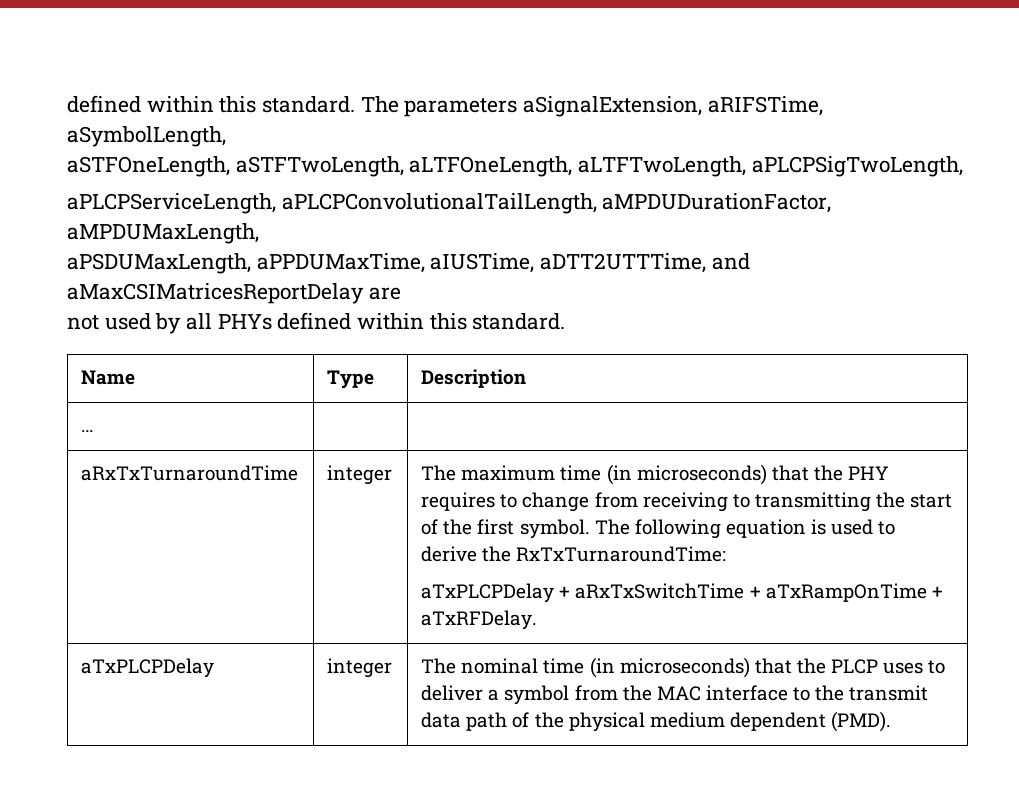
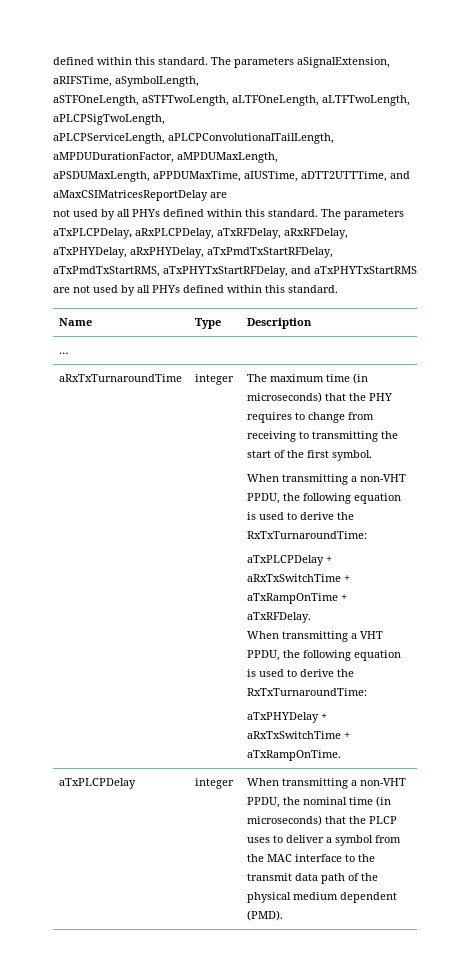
(566, 321) none -> [321,209,404,220] [53,228,348,239] [53,247,333,258] [53,266,417,277] [53,285,338,296] The parameters aTxPLCPDelay, aRxPLCPDelay, aTxRFDelay, aRxRFDelay, aTxPHYDelay, aRxPHYDelay, aTxPmdTxStartRFDelay, aTxPmdTxStartRMS, aTxPHYTxStartRFDelay, and aTxPHYTxStartRMS are not used by all PHYs defined within this standard.
[594,519,630,535] The -> [247,474,407,485] [247,493,301,504] // When transmitting a non-VHT PPDU, the
[81,658,215,678] [327,658,393,678] [421,658,457,674] // aTxPLCPDelay | integer | The -> [247,631,384,642] [247,650,402,661] [247,669,355,677] [247,688,368,696] [247,712,328,723] [247,731,351,739] [247,750,342,761] [59,778,137,789] [195,778,235,789] [247,778,407,789] [247,797,301,808] // When transmitting a VHT PPDU, the following equation is used to derive the RxTxTurnaroundTime: // aTxPHYDelay + aRxTxSwitchTime + aTxRampOnTime. // aTxPLCPDelay | integer | When transmitting a non-VHT PPDU, the

